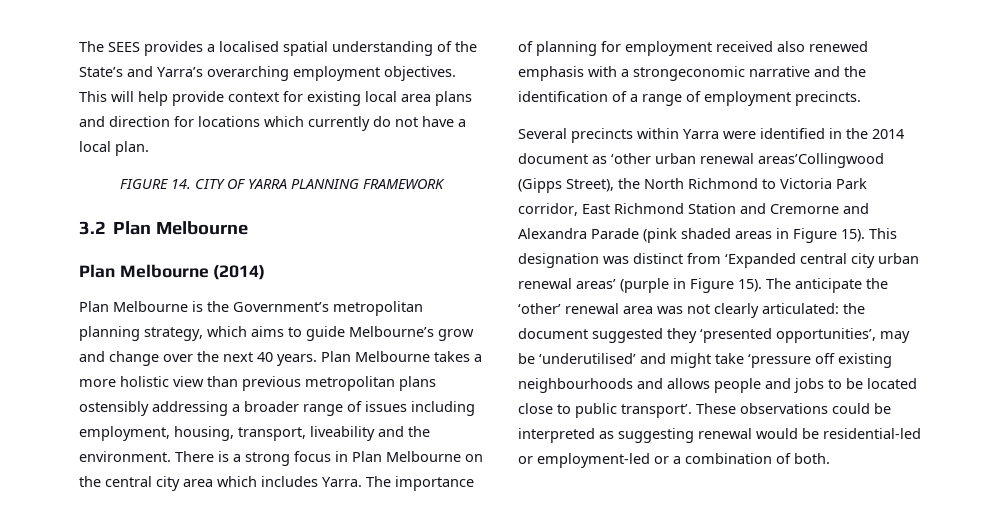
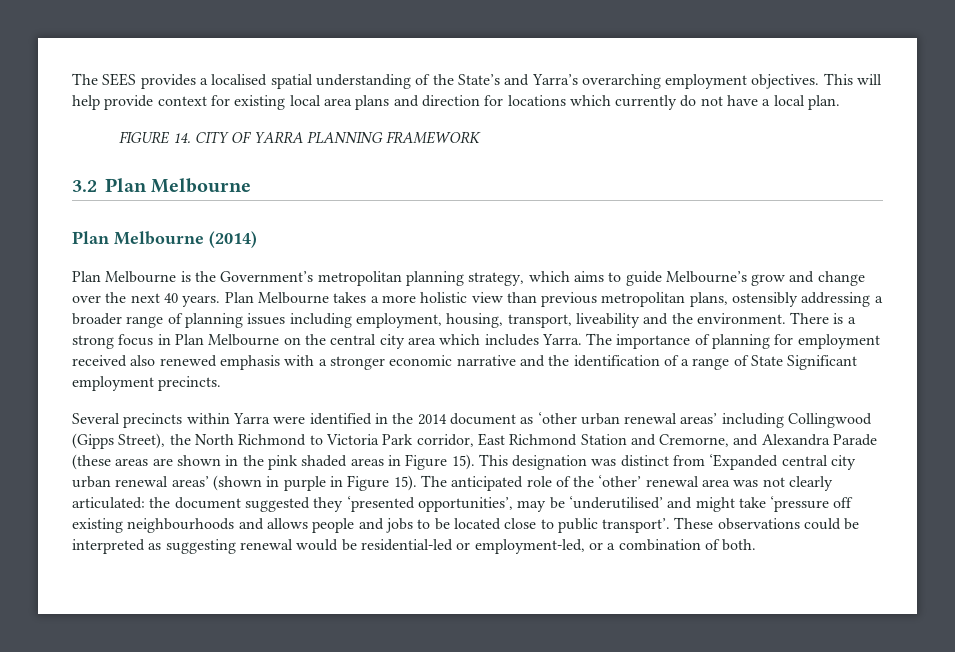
[399,376,436,391] plans -> [689,292,728,307] plans,
(362, 406) none -> [184,313,243,328] planning
[633,66,745,81] strongeconomic -> [329,355,453,370] stronger economic
(701, 96) none -> [751,355,858,370] State Significant
[758,153,884,168] areas’Collingwood -> [680,413,873,428] areas’ including Collingwood
[770,204,839,214] Cremorne -> [659,434,730,447] Cremorne,
[643,228,677,243] (pink -> [72,454,298,470] (these areas are shown in the pink
[620,278,669,293] (purple -> [212,475,326,491] (shown in purple
[795,278,862,293] anticipate -> [451,476,571,491] anticipated role of
[537,453,650,468] employment-led -> [474,539,585,554] employment-led,

